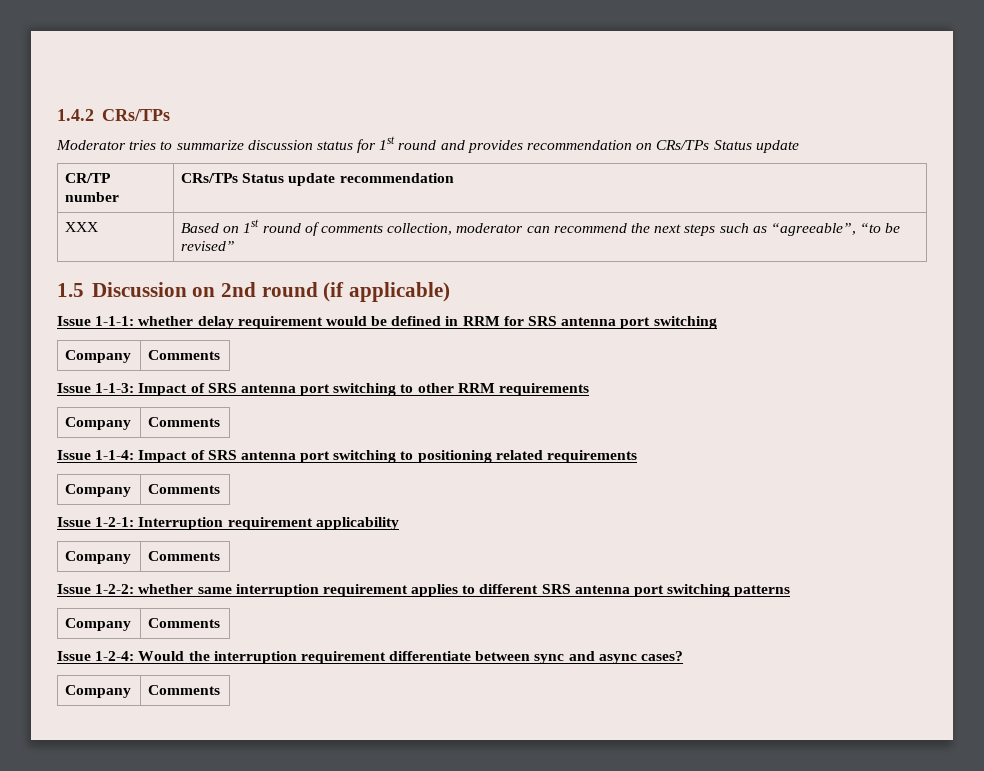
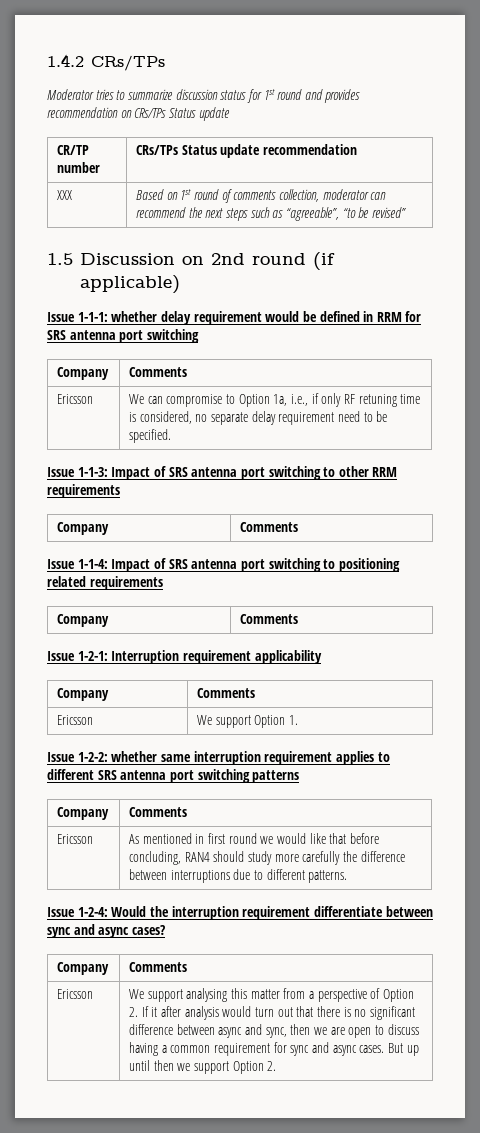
(221, 355) none -> [57,394,94,404] [129,393,421,407] [129,411,388,425] [129,429,172,443] // Ericsson | We can compromise to Option 1a, i.e., if only RF retuning time is considered, no separate delay requirement need to be specified.
(221, 556) none -> [57,715,94,725] [197,715,299,728] // Ericsson | We support Option 1.
(221, 623) none -> [57,834,94,844] [129,833,379,844] [129,851,405,865] [129,869,348,883] // Ericsson | As mentioned in first round we would like that before concluding, RAN4 should study more carefully the difference between interruptions due to different patterns.
(221, 690) none -> [57,989,94,999] [129,988,414,1002] [129,1006,415,1020] [129,1024,419,1038] [129,1042,419,1056] [129,1060,277,1074] // Ericsson | We support analysing this matter from a perspective of Option 2. If it after analysis would turn out that there is no significant difference between async and sync, then we are open to discuss having a common requirement for sync and async cases. But up until then we support Option 2.

